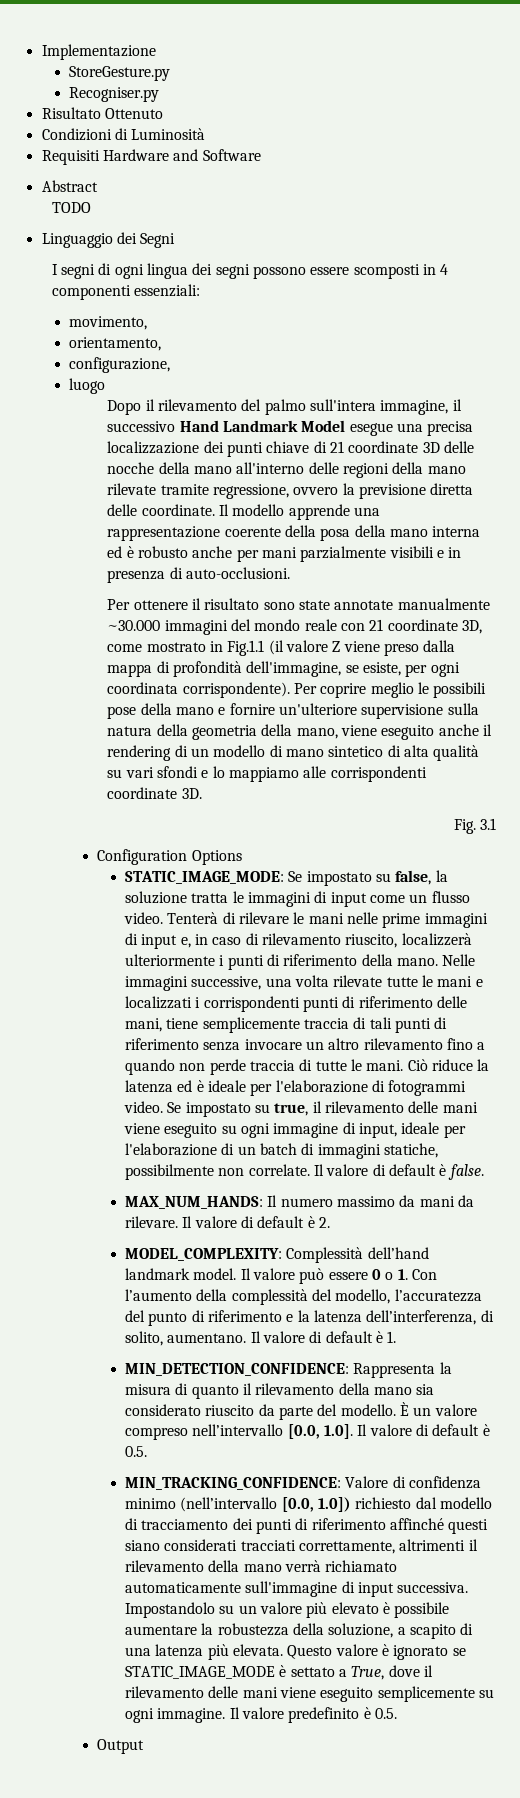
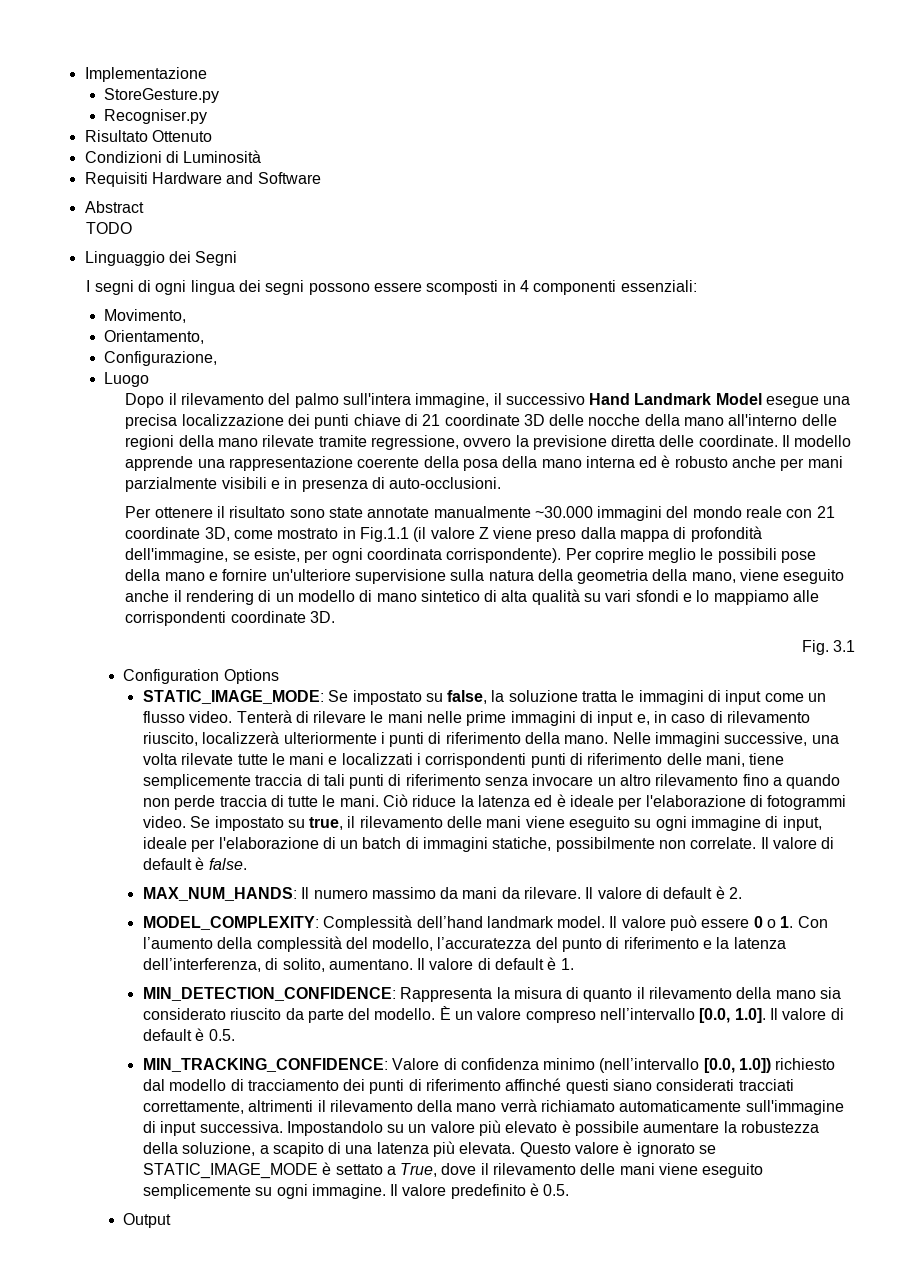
[69,316,148,330] [69,337,162,351] [69,357,171,373] [69,378,106,394] movimento, // orientamento, // configurazione, // luogo -> [104,309,187,323] [104,330,205,344] [104,351,218,366] [104,372,150,387] Movimento, // Orientamento, // Configurazione, // Luogo

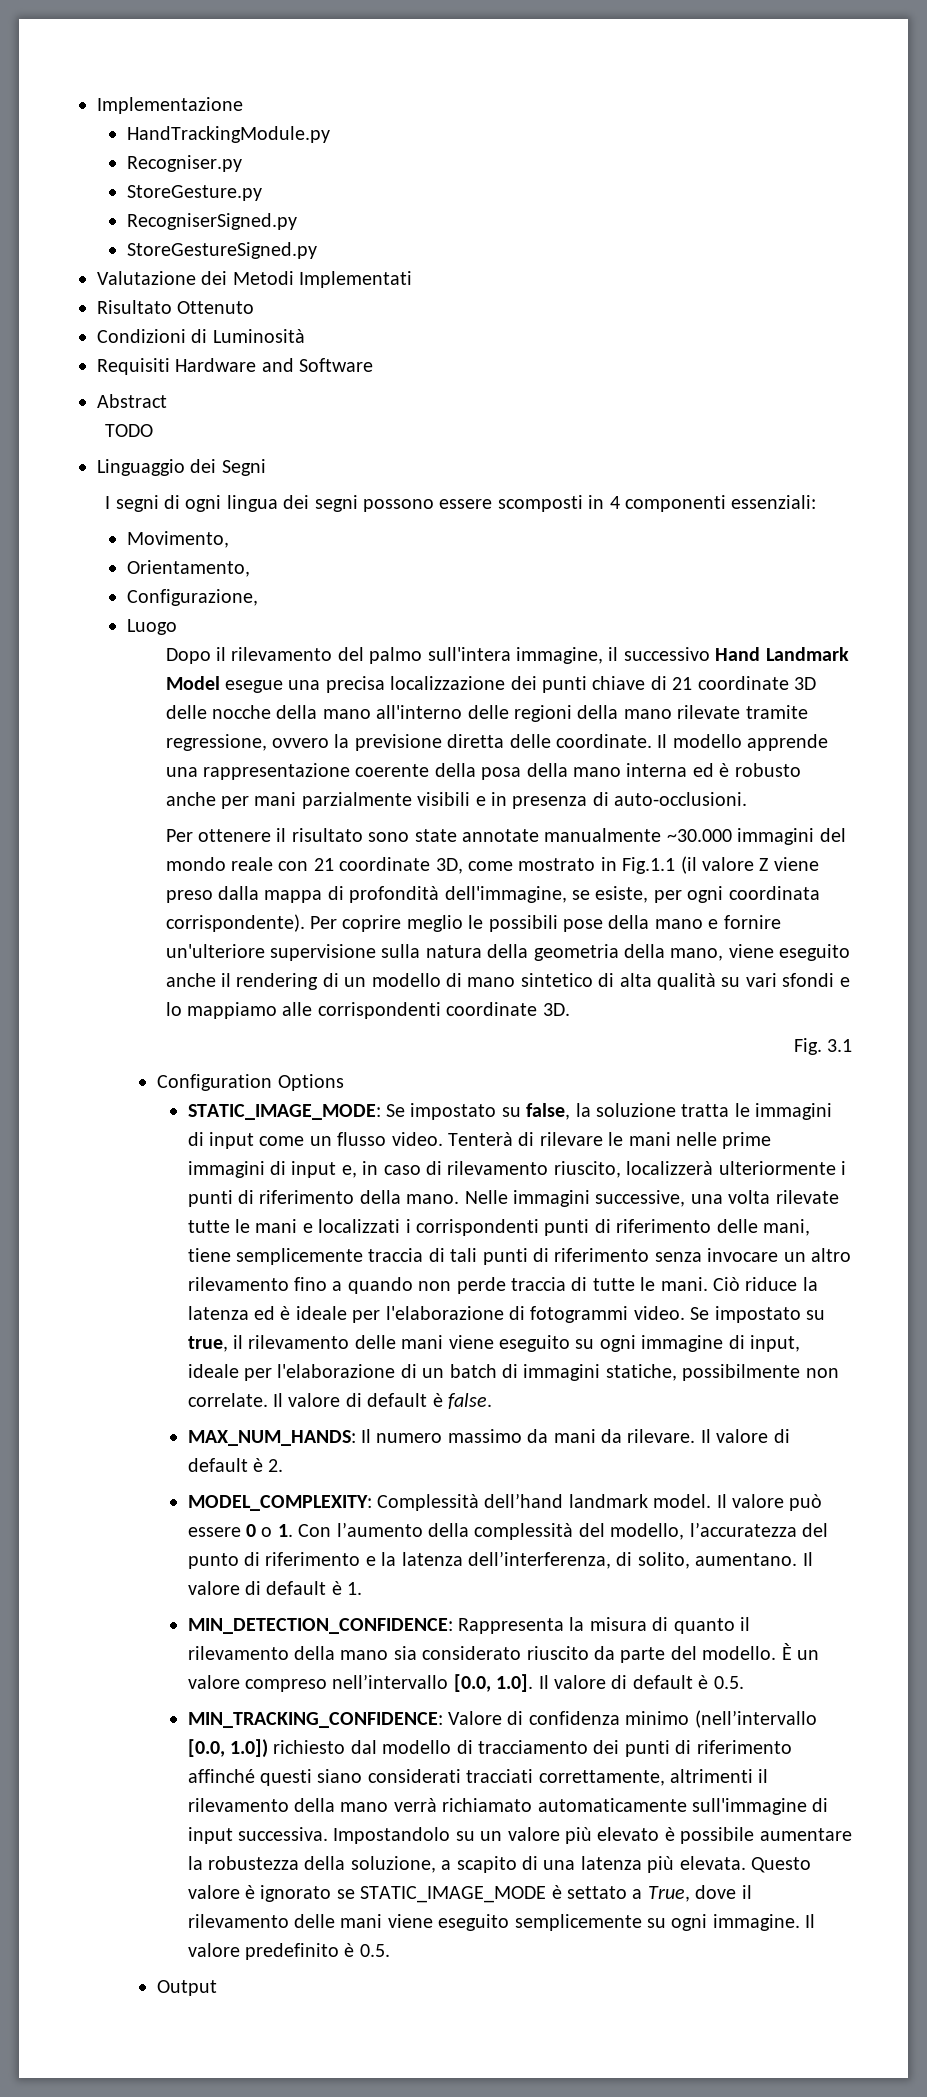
(207, 74) none -> [127,126,331,143] [127,155,243,172] // HandTrackingModule.py // Recogniser.py
[104,109,208,124] Recogniser.py -> [127,213,298,230] [127,242,318,259] [97,271,413,288] RecogniserSigned.py // StoreGestureSigned.py // Valutazione dei Metodi Implementati

